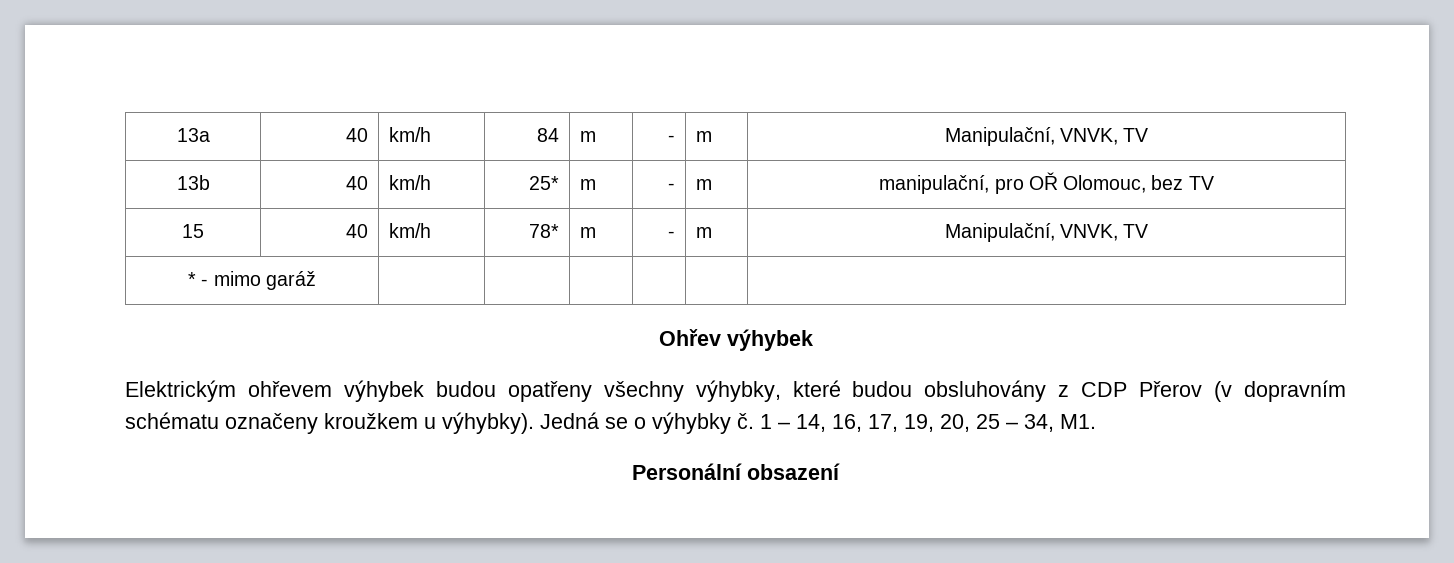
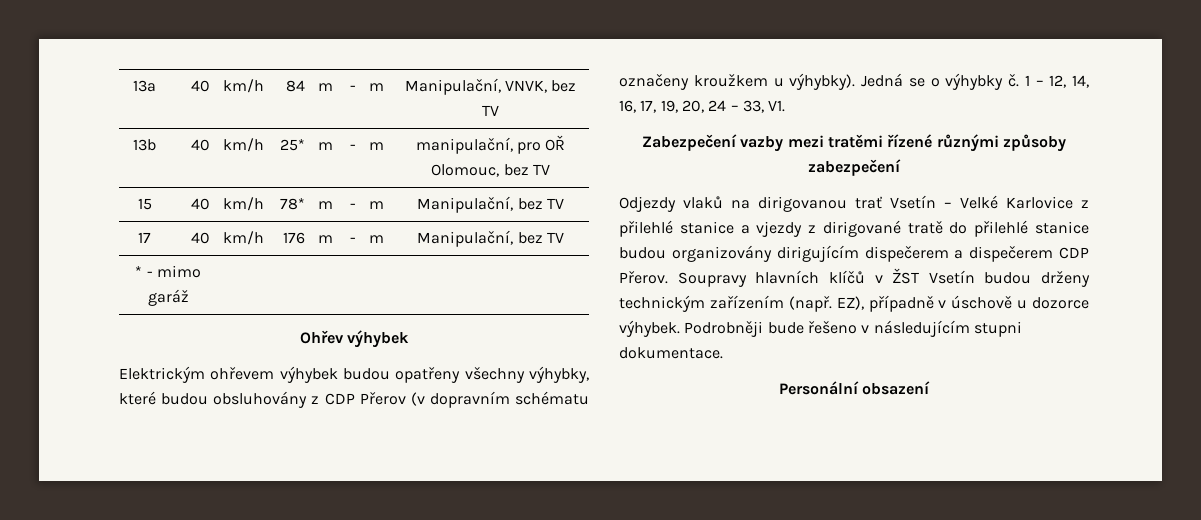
(1118, 136) none -> [551,80,577,92] bez
[1060,224,1118,241] VNVK, -> [517,198,564,210] [138,232,151,243] [191,232,211,244] [222,231,264,245] [283,232,306,244] [317,235,333,243] [350,237,357,243] [368,235,384,243] [417,230,543,247] bez TV // 17 | 40 | km/h | 176 | m | - | m | Manipulační, bez
(790, 425) none -> [1049,75,1067,88] 12,
[976,414,1096,432] 25 – 34, M1. -> [708,100,786,113] [642,134,1066,152] [808,159,901,176] [619,195,1089,212] [619,220,1089,237] [619,245,1089,262] [619,268,1090,287] [619,295,1089,312] [619,320,1022,337] [619,347,723,359] 24 – 33, V1. // Zabezpečení vazby mezi tratěmi řízené různými způsoby zabezpečení // Odjezdy vlaků na dirigovanou trať Vsetín – Velké Karlovice z přilehlé stanice a vjezdy z dirigované tratě do přilehlé stanice budou organizovány dirigujícím dispečerem a dispečerem CDP Přerov. Soupravy hlavních klíčů v ŽST Vsetín budou drženy technickým zařízením (např. EZ), případně v úschově u dozorce výhybek. Podrobněji bude řešeno v následujícím stupni dokumentace.

